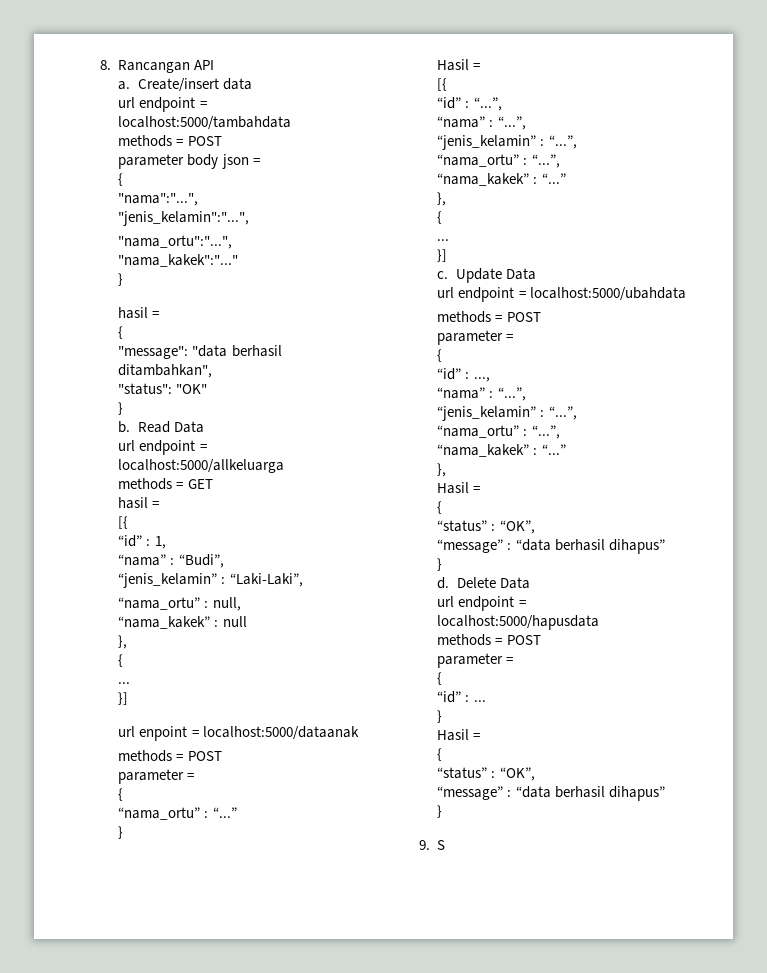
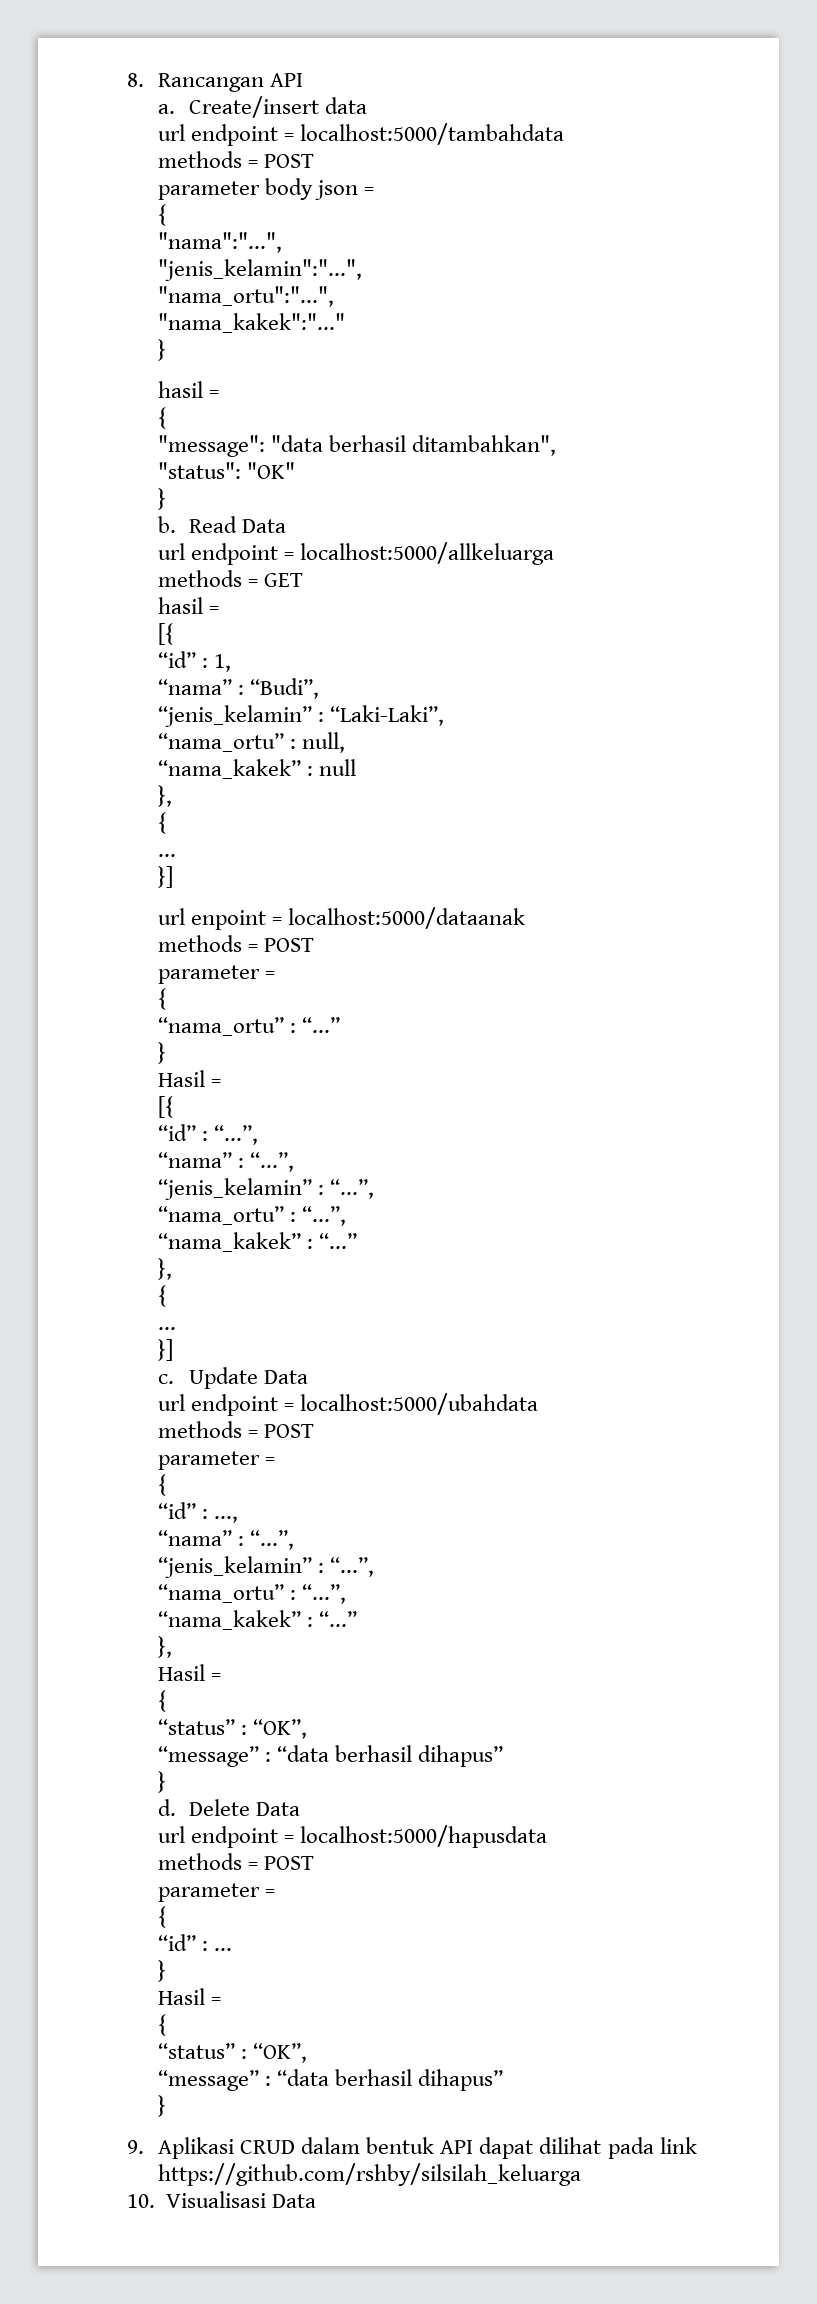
[437,840,446,850] S -> [157,2137,697,2159] [157,2163,581,2186] [126,2191,317,2208] Aplikasi CRUD dalam bentuk API dapat dilihat pada link https://github.com/rshby/silsilah_keluarga // 10. Visualisasi Data

